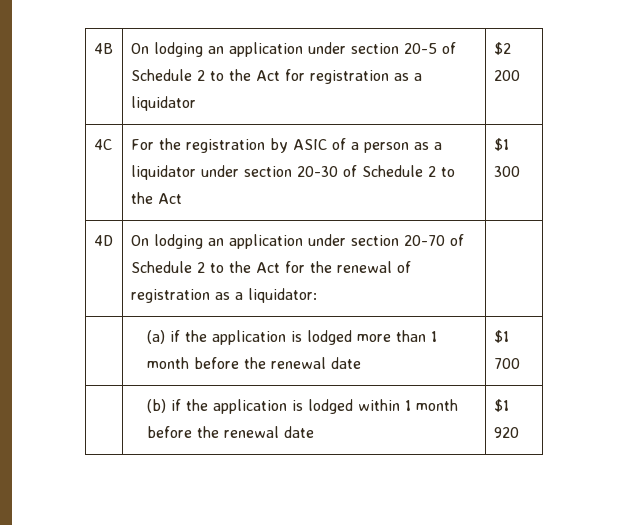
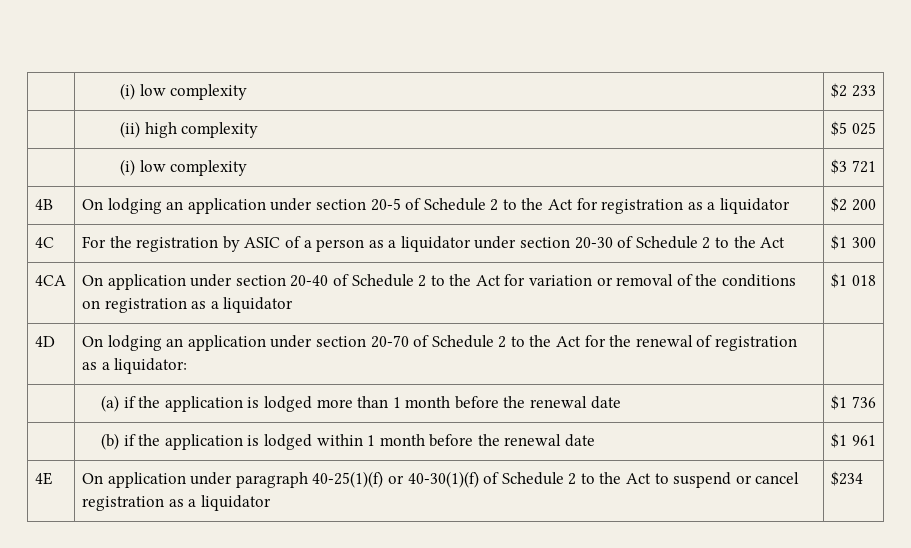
(93, 48) none -> [119,83,248,100] [830,83,876,98] [119,121,259,138] [830,121,876,136] [119,159,248,176] [830,159,876,174] | (i) low complexity | $2 233 // | (ii) high complexity | $5 025 // | (i) low complexity | $3 721 //
(520, 171) none -> [34,275,66,286] [81,274,797,290] [81,297,294,313] [830,273,876,288] // 4CA | On application under section 20-40 of Schedule 2 to the Act for variation or removal of the conditions on registration as a liquidator | $1 018
[493,358,520,369] 700 -> [851,396,876,408] 736
[493,427,519,438] 920 -> [851,435,876,446] [34,472,52,485] [81,471,800,488] [81,495,271,511] [830,471,863,486] 961 // 4E | On application under paragraph 40-25(1)(f) or 40-30(1)(f) of Schedule 2 to the Act to suspend or cancel registration as a liquidator | $234

